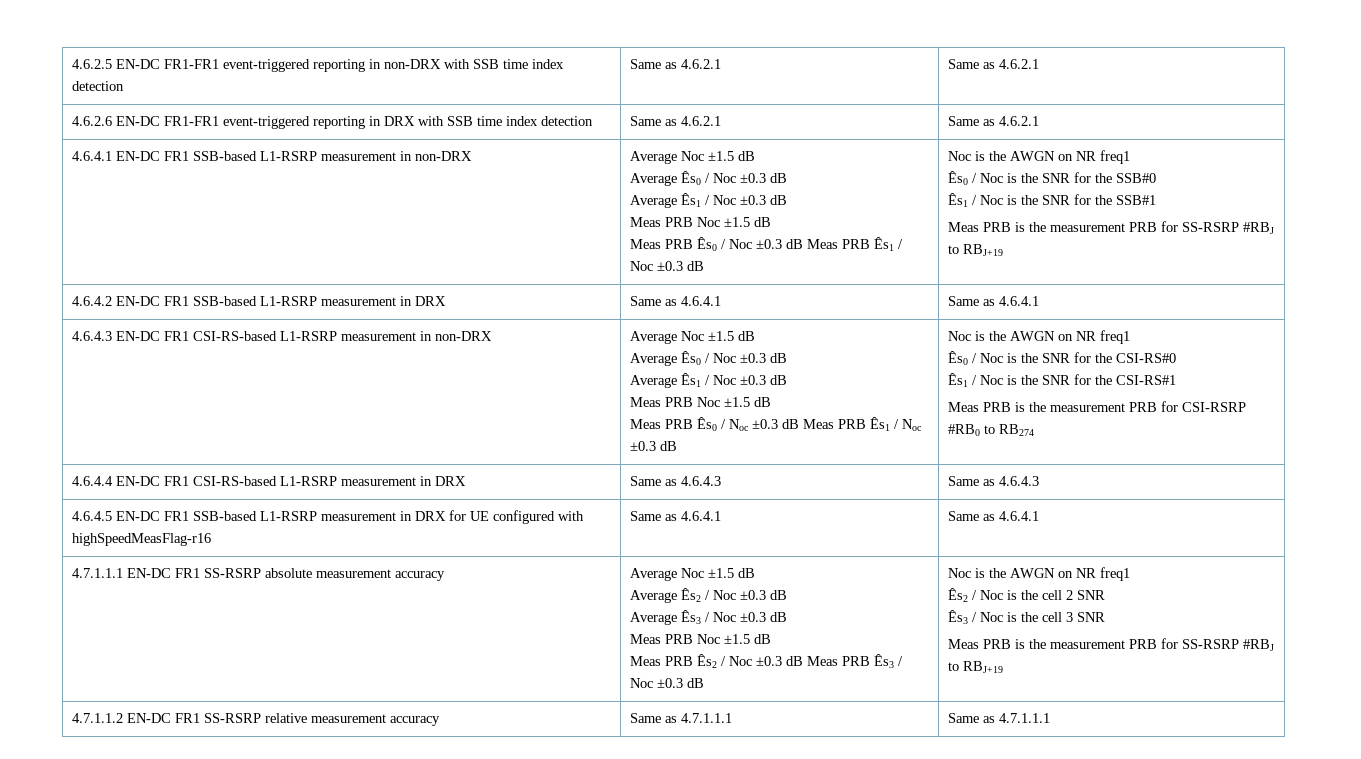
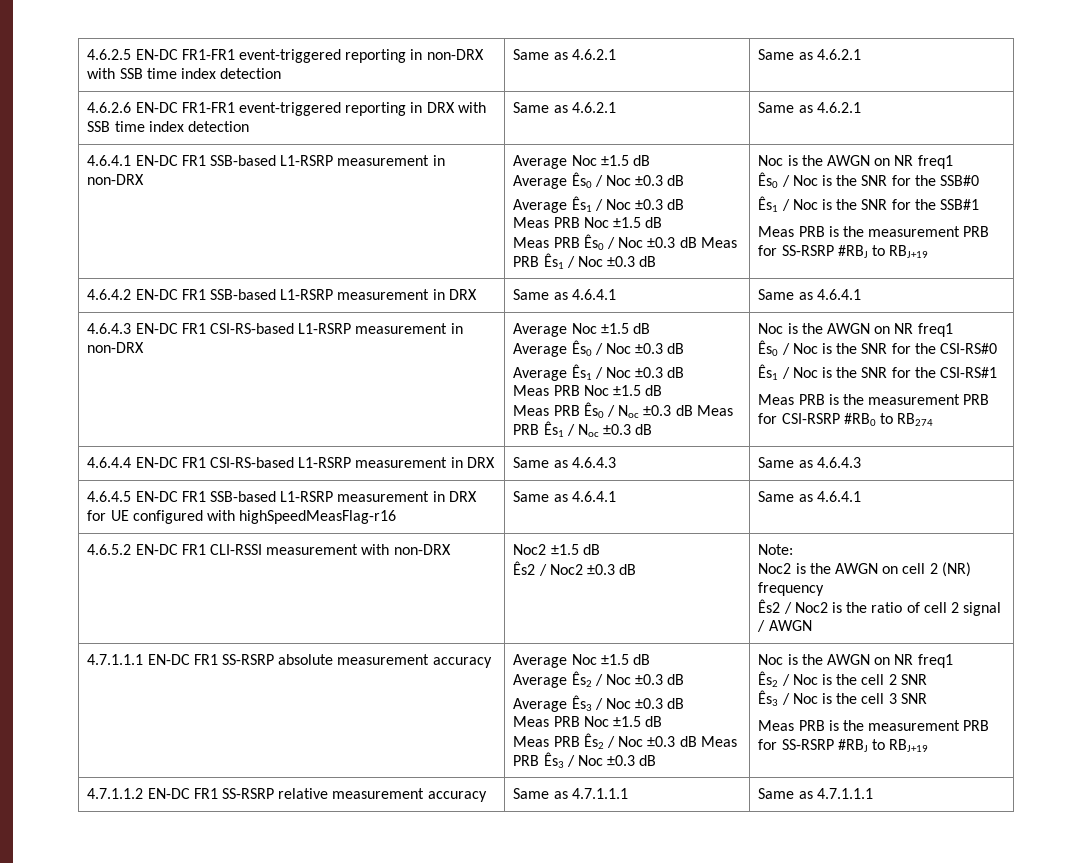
(1040, 516) none -> [87,544,451,555] [513,544,600,555] [513,561,637,576] [758,544,794,555] [758,562,971,577] [758,582,825,596] [758,599,1002,616] [757,620,812,632] // 4.6.5.2 EN-DC FR1 CLI-RSSI measurement with non-DRX | Noc2 ±1.5 dB // Ês2 / Noc2 ±0.3 dB | Note: // Noc2 is the AWGN on cell 2 (NR) frequency // Ês2 / Noc2 is the ratio of cell 2 signal / AWGN

